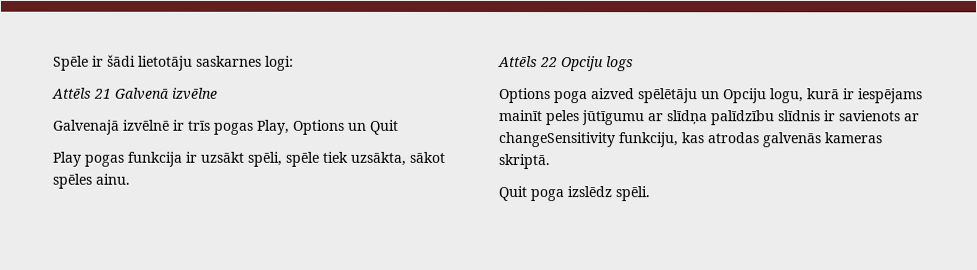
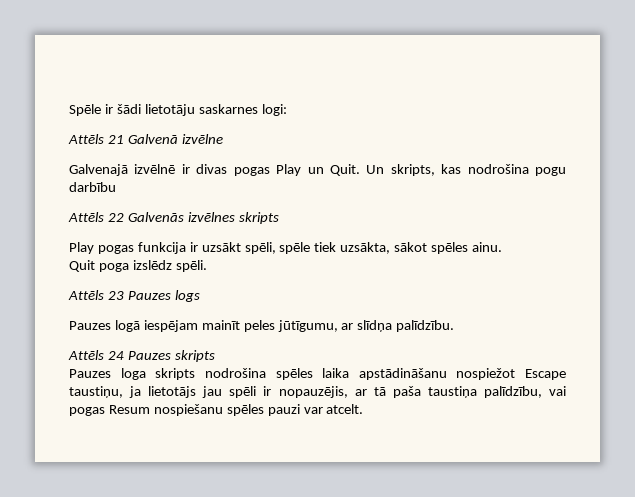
[188,119,399,135] trīs pogas Play, Options un Quit -> [196,164,566,176] [69,182,116,192] [68,212,279,224] divas pogas Play un Quit. Un skripts, kas nodrošina pogu darbību // Attēls 22 Galvenās izvēlnes skripts
[498,56,634,72] [499,88,923,104] [499,110,920,126] [498,132,883,148] [498,154,550,170] [498,186,650,202] Attēls 22 Opciju logs // Options poga aizved spēlētāju un Opciju logu, kurā ir iespējams mainīt peles jūtīgumu ar slīdņa palīdzību slīdnis ir savienots ar changeSensitivity funkciju, kas atrodas galvenās kameras skriptā. // Quit poga izslēdz spēli. -> [69,260,207,272] [68,290,200,302] [69,320,455,332] [68,350,215,362] [69,368,566,380] [69,386,566,398] [69,404,364,416] Quit poga izslēdz spēli. // Attēls 23 Pauzes logs // Pauzes logā iespējam mainīt peles jūtīgumu, ar slīdņa palīdzību. // Attēls 24 Pauzes skripts // Pauzes loga skripts nodrošina spēles laika apstādināšanu nospiežot Escape taustiņu, ja lietotājs jau spēli ir nopauzējis, ar tā paša taustiņa palīdzību, vai pogas Resum nospiešanu spēles pauzi var atcelt.

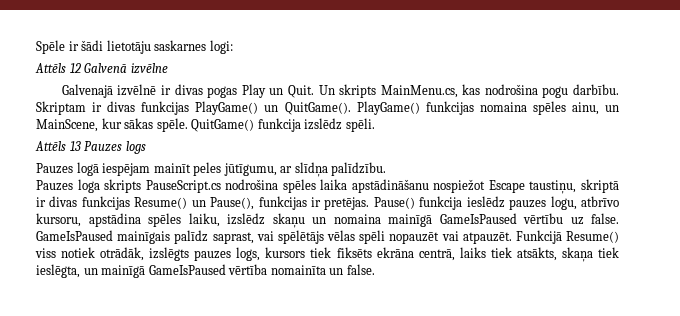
[107,135,124,144] 21 -> [69,63,81,73] 12
[390,164,435,176] skripts, -> [339,84,458,98] skripts MainMenu.cs,
[69,182,116,192] [68,212,279,224] [69,242,503,254] [69,260,129,272] darbību // Attēls 22 Galvenās izvēlnes skripts // Play pogas funkcija ir uzsākt spēli, spēle tiek uzsākta, sākot spēles ainu. // Quit poga -> [573,84,620,95] [36,101,619,115] [36,118,301,132] darbību. Skriptam ir divas funkcijas PlayGame() un QuitGame(). PlayGame() funkcijas nomaina spēles ainu, un MainScene, kur sākas spēle. QuitGame() funkcija
[107,291,124,300] 23 -> [69,141,81,151] 13
[68,350,215,362] // Attēls 24 Pauzes skripts -> (387, 169) none
(196, 374) none -> [145,180,221,193] PauseScript.cs
[129,386,566,398] [69,404,364,416] ja lietotājs jau spēli ir nopauzējis, ar tā paša taustiņa palīdzību, vai pogas Resum nospiešanu spēles pauzi var atcelt. -> [581,179,619,193] [36,196,620,210] [36,213,619,228] [36,230,620,244] [35,247,619,262] [36,264,375,278] skriptā ir divas funkcijas Resume() un Pause(), funkcijas ir pretējas. Pause() funkcija ieslēdz pauzes logu, atbrīvo kursoru, apstādina spēles laiku, izslēdz skaņu un nomaina mainīgā GameIsPaused vērtību uz false. GameIsPaused mainīgais palīdz saprast, vai spēlētājs vēlas spēli nopauzēt vai atpauzēt. Funkcijā Resume() viss notiek otrādāk, izslēgts pauzes logs, kursors tiek fiksēts ekrāna centrā, laiks tiek atsākts, skaņa tiek ieslēgta, un mainīgā GameIsPaused vērtība nomainīta un false.

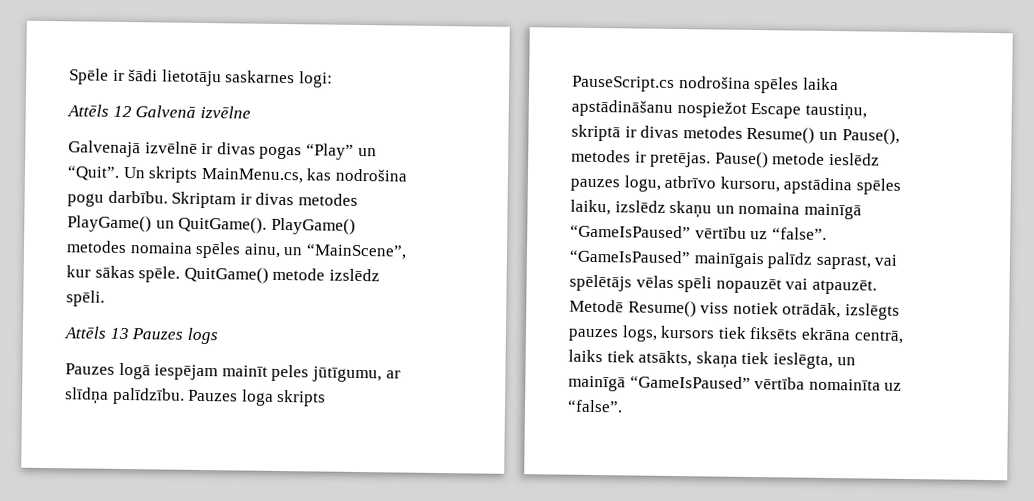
[241,84,314,98] Play un Quit. -> [305,143,377,160] [67,165,120,181] “Play” un “Quit”.
[141,101,190,115] funkcijas -> [297,193,358,206] metodes
[425,101,474,115] funkcijas -> [66,240,127,254] metodes
[36,119,98,132] MainScene, -> [305,243,407,260] “MainScene”,
[257,118,301,132] funkcija -> [272,267,326,281] metode
(387, 169) // -> (185, 396) none
[81,196,130,210] funkcijas -> [682,126,743,139] metodes
[258,196,307,210] funkcijas -> [571,149,631,163] metodes
[419,196,463,210] funkcija -> [772,152,826,165] metode
[439,213,517,224] GameIsPaused -> [570,224,691,239] “GameIsPaused”
[591,213,619,224] [36,230,113,241] false. GameIsPaused -> [771,227,827,240] [569,249,691,264] “false”. “GameIsPaused”
[515,230,562,244] Funkcijā -> [569,299,624,313] Metodē
[148,264,226,275] GameIsPaused -> [629,375,751,389] “GameIsPaused”
[329,264,375,275] un false. -> [884,382,903,391] [567,399,623,413] uz “false”.

